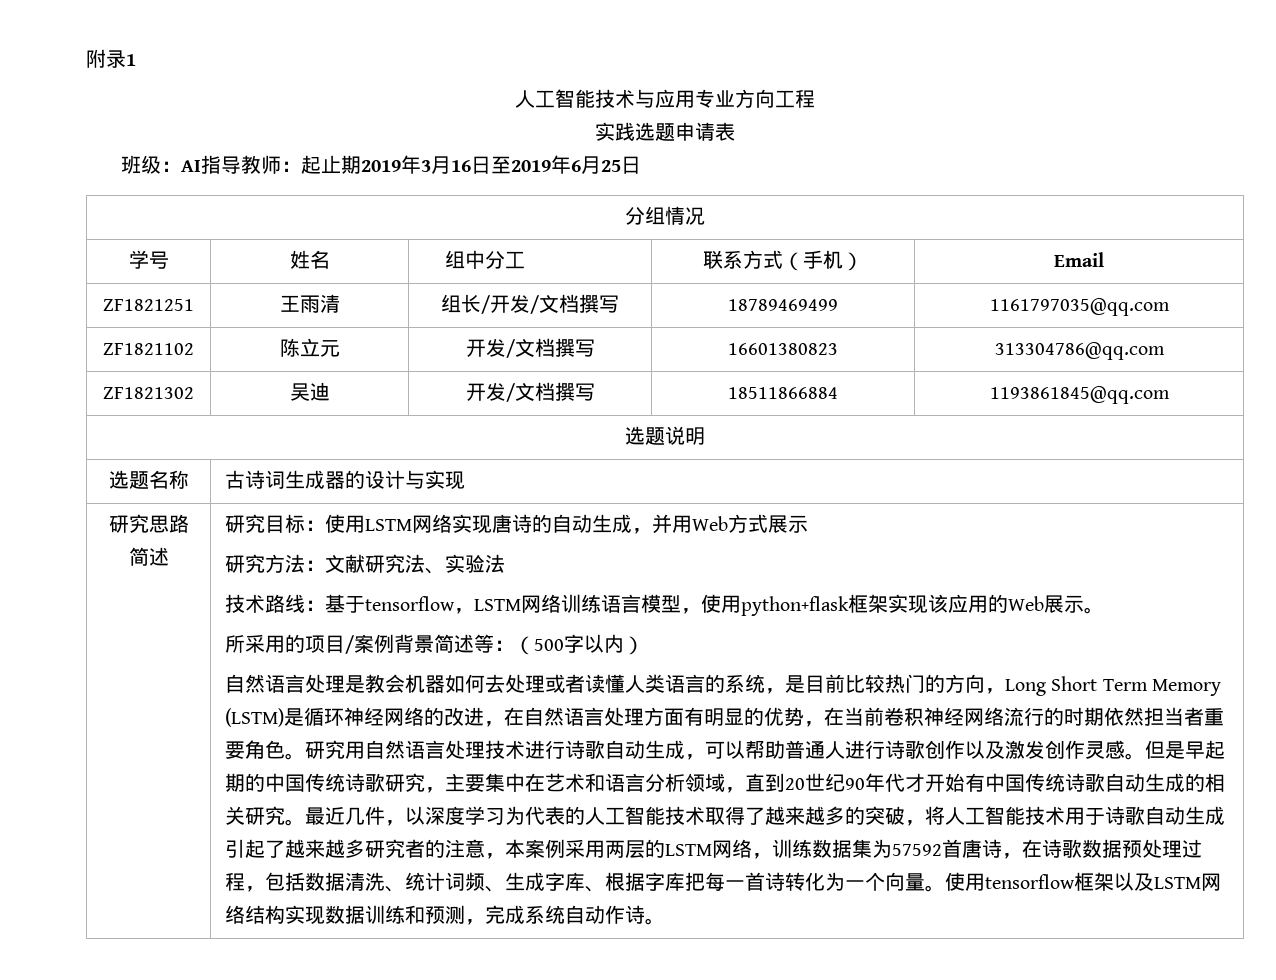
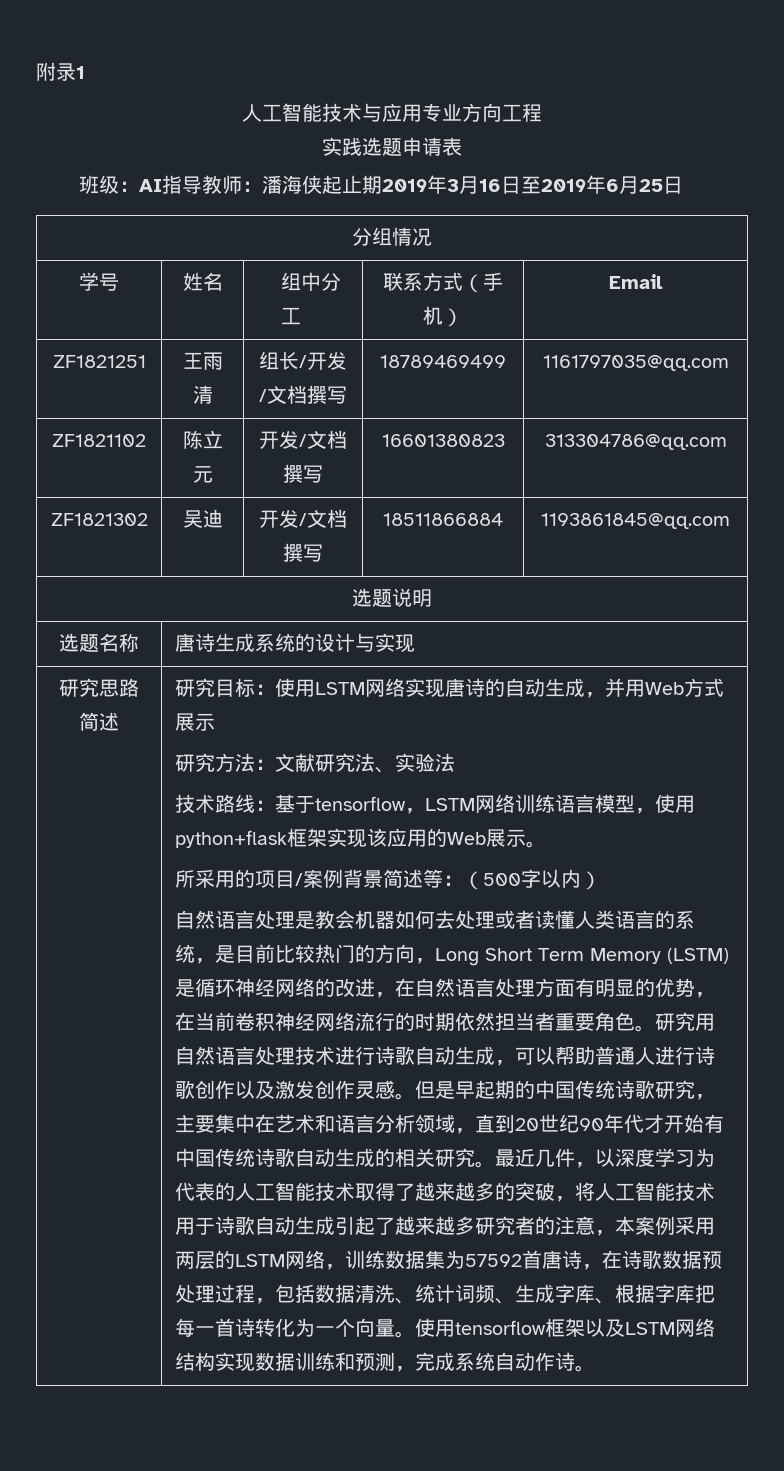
(302, 166) none -> [262,175,323,195] 潘海侠
[224,470,345,489] 古诗词生成器 -> [174,633,295,652] 唐诗生成系统

